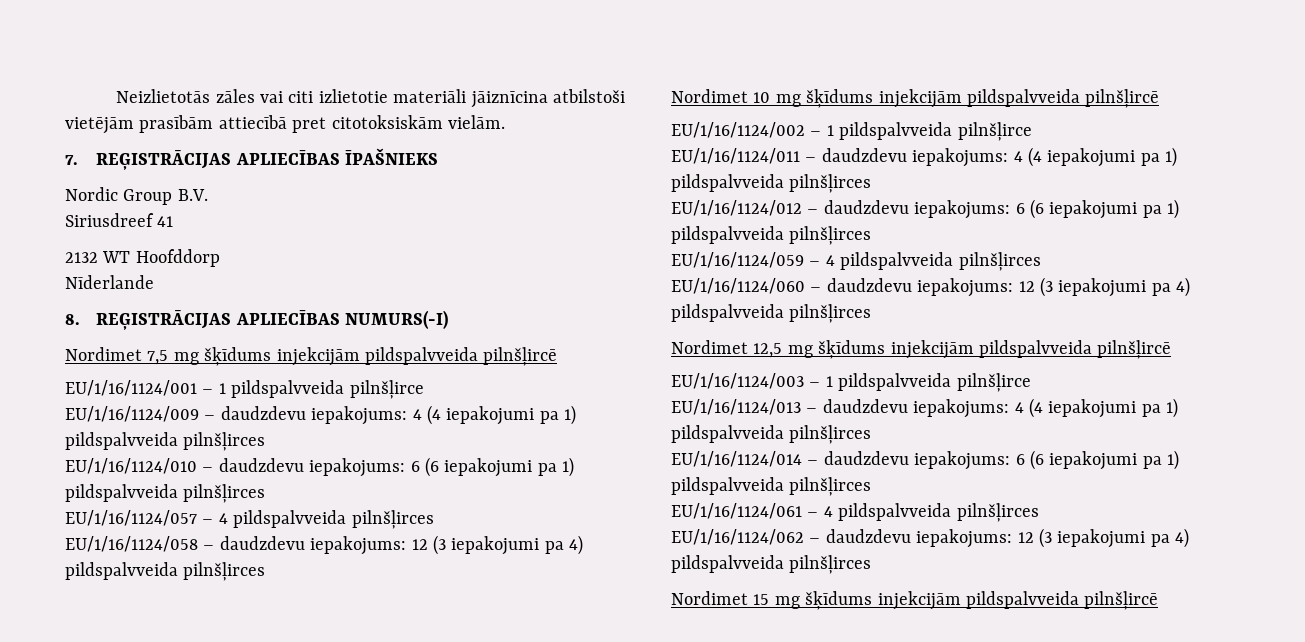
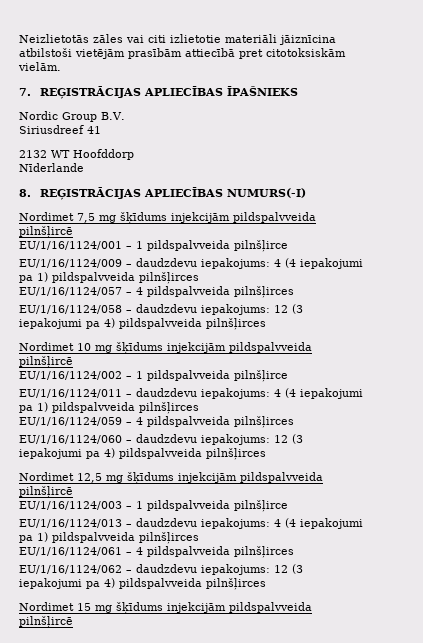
[65,457,575,477] [65,484,266,503] // EU/1/16/1124/010 – daudzdevu iepakojums: 6 (6 iepakojumi pa 1) pildspalvveida pilnšļirces -> (199, 278) none
[671,199,1180,219] [671,226,872,245] // EU/1/16/1124/012 – daudzdevu iepakojums: 6 (6 iepakojumi pa 1) pildspalvveida pilnšļirces -> (199, 408) none
[671,450,1180,470] [671,477,872,496] // EU/1/16/1124/014 – daudzdevu iepakojums: 6 (6 iepakojumi pa 1) pildspalvveida pilnšļirces -> (199, 538) none

